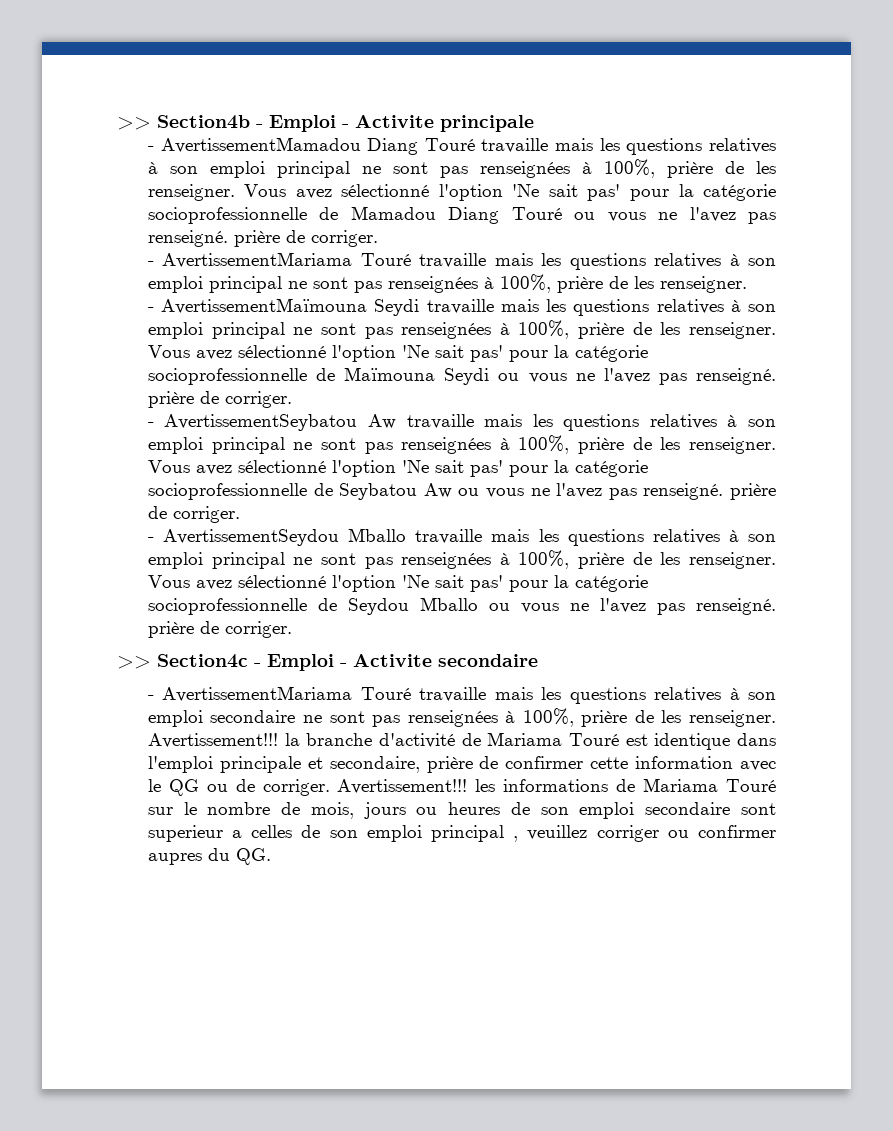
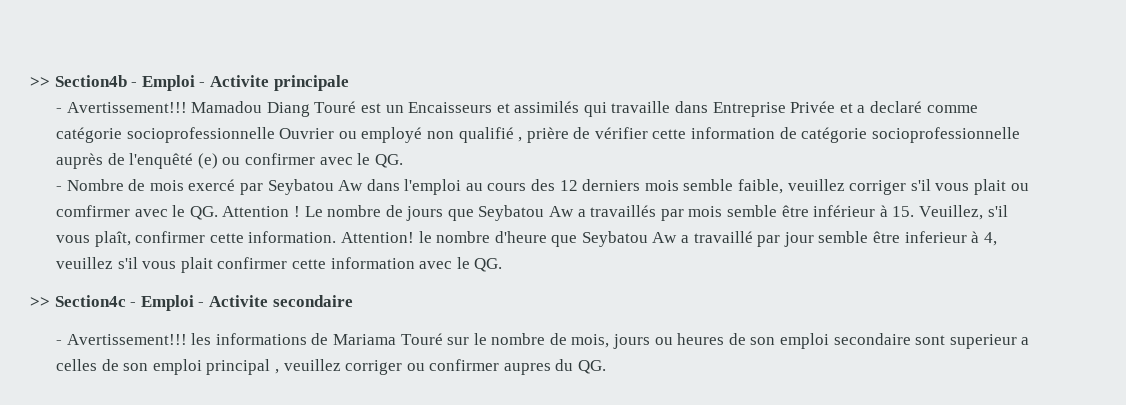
[160,137,776,155] [147,159,776,178] [147,184,777,201] [147,206,776,224] [147,230,378,247] [147,252,776,270] [147,274,747,293] [147,298,777,316] [147,320,776,339] [147,345,648,362] [147,367,776,385] [147,391,292,408] [147,414,776,431] [147,435,776,454] [147,460,648,477] [147,483,776,500] [147,506,240,523] [147,528,777,546] [147,550,776,569] [147,575,648,592] [147,597,776,615] [147,621,292,638] AvertissementMamadou Diang Touré travaille mais les questions relatives à son emploi principal ne sont pas renseignées à 100%, prière de les renseigner. Vous avez sélectionné l'option 'Ne sait pas' pour la catégorie socioprofessionnelle de Mamadou Diang Touré ou vous ne l'avez pas renseigné. prière de corriger. // - AvertissementMariama Touré travaille mais les questions relatives à son emploi principal ne sont pas renseignées à 100%, prière de les renseigner. // - AvertissementMaïmouna Seydi travaille mais les questions relatives à son emploi principal ne sont pas renseignées à 100%, prière de les renseigner. Vous avez sélectionné l'option 'Ne sait pas' pour la catégorie socioprofessionnelle de Maïmouna Seydi ou vous ne l'avez pas renseigné. prière de corriger. // - AvertissementSeybatou Aw travaille mais les questions relatives à son emploi principal ne sont pas renseignées à 100%, prière de les renseigner. Vous avez sélectionné l'option 'Ne sait pas' pour la catégorie socioprofessionnelle de Seybatou Aw ou vous ne l'avez pas renseigné. prière de corriger. // - AvertissementSeydou Mballo travaille mais les questions relatives à son emploi principal ne sont pas renseignées à 100%, prière de les renseigner. Vous avez sélectionné l'option 'Ne sait pas' pour la catégorie socioprofessionnelle de Seydou Mballo ou vous ne l'avez pas renseigné. prière de corriger. -> [66,101,978,117] [56,127,1020,143] [56,153,403,169] [56,179,1029,195] [56,205,1008,221] [56,231,997,247] [56,257,503,273] Avertissement!!! Mamadou Diang Touré est un Encaisseurs et assimilés qui travaille dans Entreprise Privée et a declaré comme catégorie socioprofessionnelle Ouvrier ou employé non qualifié , prière de vérifier cette information de catégorie socioprofessionnelle auprès de l'enquêté (e) ou confirmer avec le QG. // - Nombre de mois exercé par Seybatou Aw dans l'emploi au cours des 12 derniers mois semble faible, veuillez corriger s'il vous plait ou comfirmer avec le QG. Attention ! Le nombre de jours que Seybatou Aw a travaillés par mois semble être inférieur à 15. Veuillez, s'il vous plaît, confirmer cette information. Attention! le nombre d'heure que Seybatou Aw a travaillé par jour semble être inferieur à 4, veuillez s'il vous plait confirmer cette information avec le QG.
[162,686,776,704] [147,708,776,727] [147,732,776,750] [147,756,776,773] [147,779,330,796] AvertissementMariama Touré travaille mais les questions relatives à son emploi secondaire ne sont pas renseignées à 100%, prière de les renseigner. Avertissement!!! la branche d'activité de Mariama Touré est identique dans l'emploi principale et secondaire, prière de confirmer cette information avec le QG ou de corriger. -> (63, 342) none

